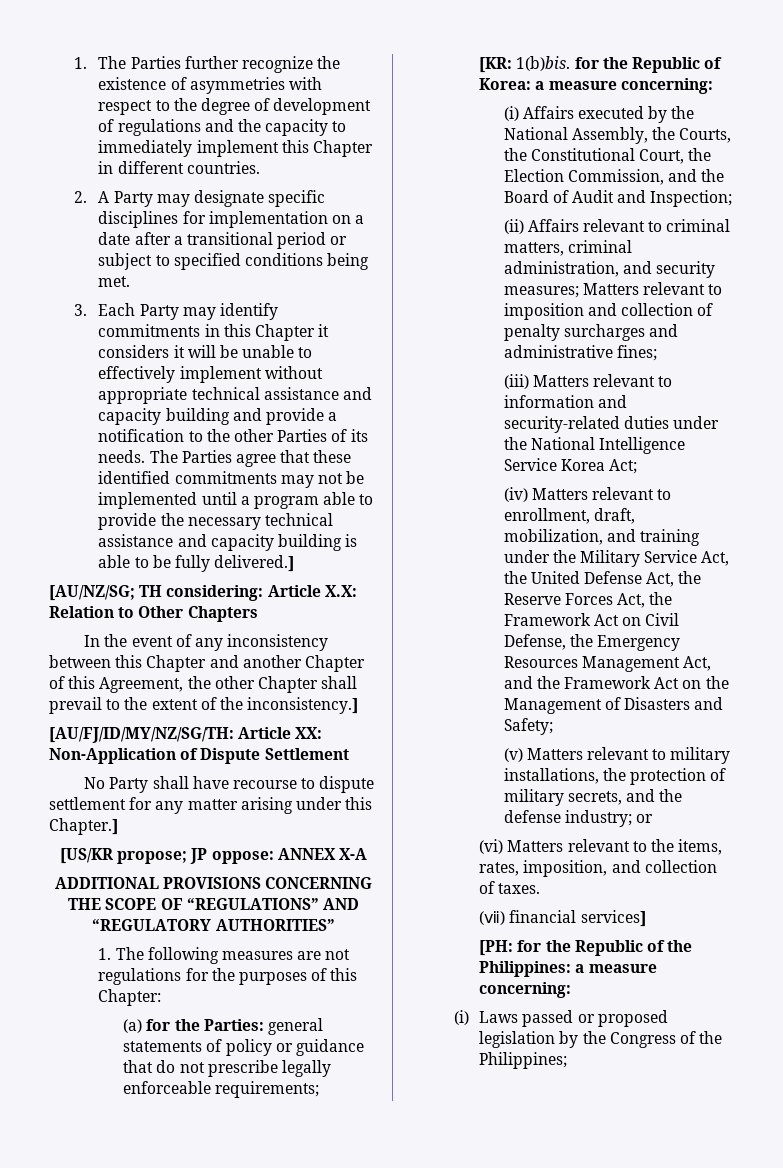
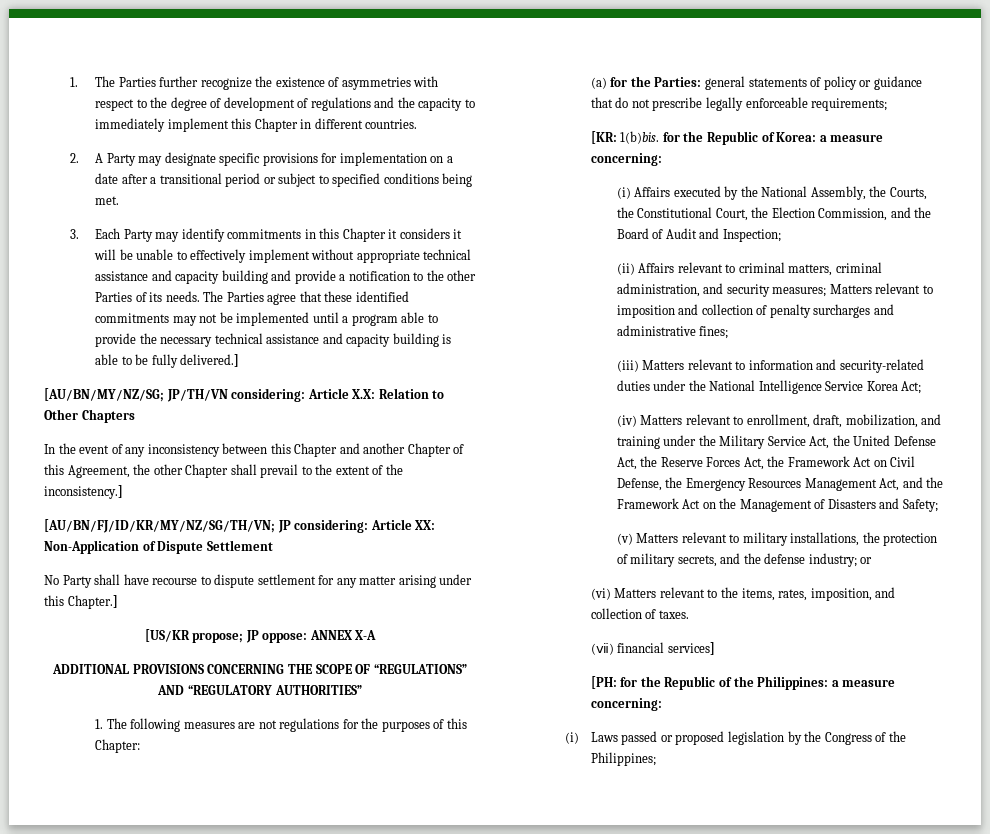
[98,211,179,228] disciplines -> [262,153,318,166] provisions
[49,585,163,601] [AU/NZ/SG; TH -> [44,388,228,402] [AU/BN/MY/NZ/SG; JP/TH/VN
[49,727,234,743] [AU/FJ/ID/MY/NZ/SG/TH: -> [44,519,369,533] [AU/BN/FJ/ID/KR/MY/NZ/SG/TH/VN; JP considering:

